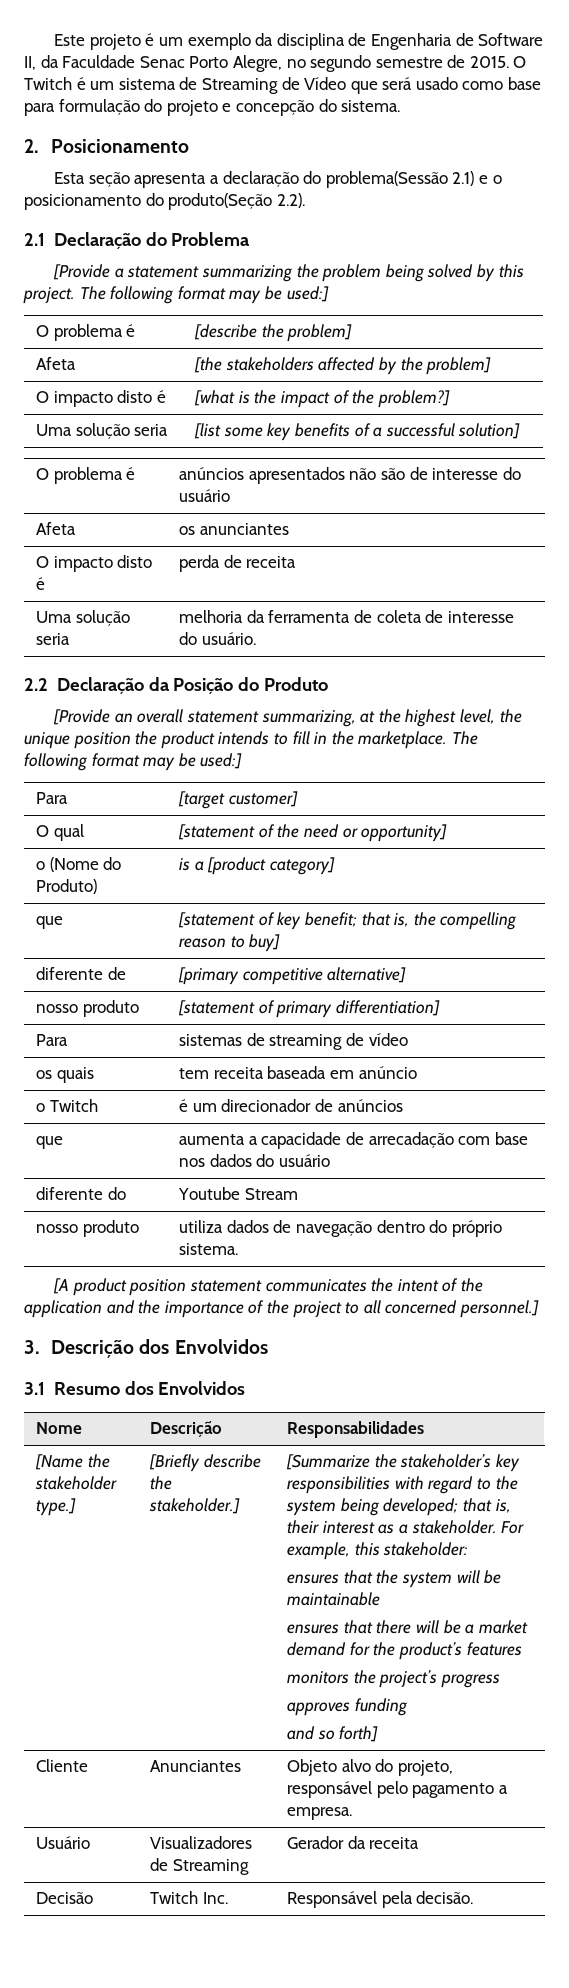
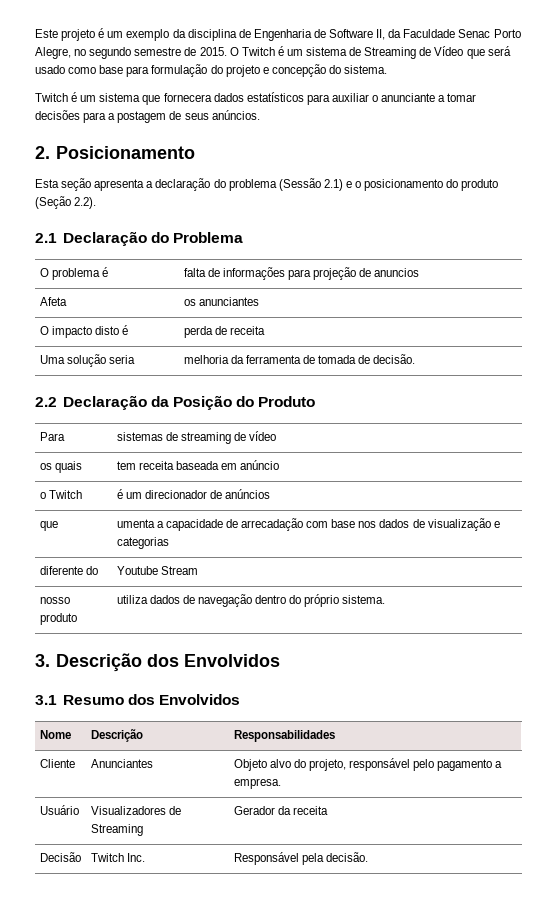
(401, 106) none -> [35,92,477,105] [35,110,260,123] // Twitch é um sistema que fornecera dados estatísticos para auxiliar o anunciante a tomar decisões para a postagem de seus anúncios.
[325,171,448,188] problema(Sessão -> [228,178,321,191] problema (Sessão
[168,193,273,210] produto(Seção -> [461,179,499,191] [35,196,71,209] produto (Seção
[53,264,524,282] [23,286,329,304] [36,324,136,341] [194,324,353,342] [36,357,77,370] [194,357,492,375] [36,390,167,407] [194,390,450,408] [36,423,169,439] [194,423,521,441] [36,467,136,484] [179,467,521,484] [179,489,231,502] // [Provide a statement summarizing the problem being solved by this project. The following format may be used:] // O problema é | [describe the problem] // Afeta | [the stakeholders affected by the problem] // O impacto disto é | [what is the impact of the problem?] // Uma solução seria | [list some key benefits of a successful solution] // O problema é | anúncios apresentados não são de interesse do usuário -> [39,267,108,280] [183,267,420,280] // O problema é | falta de informações para projeção de anuncios
[376,610,514,623] [179,632,256,645] coleta de interesse do usuário. -> [318,354,416,364] tomada de decisão.
[53,709,522,727] [24,731,478,749] [24,753,243,771] [36,792,69,804] [178,791,298,809] [36,824,84,841] [178,824,448,842] [36,857,122,872] [36,879,98,894] [179,857,336,875] [36,916,64,929] [178,912,518,930] [179,934,281,952] [36,967,126,980] [178,967,407,985] [36,1000,139,1017] [178,1000,441,1018] // [Provide an overall statement summarizing, at the highest level, the unique position the product intends to fill in the marketplace. The following format may be used:] // Para | [target customer] // O qual | [statement of the need or opportunity] // o (Nome do Produto) | is a [product category] // que | [statement of key benefit; that is, the compelling reason to buy] // diferente de | [primary competitive alternative] // nosso produto | [statement of primary differentiation] -> (316, 401) none
[179,1134,246,1145] aumenta -> [116,519,155,528] umenta
[256,1154,331,1167] do usuário -> [412,518,500,531] [116,537,169,549] de visualização e categorias
[53,1278,483,1296] [24,1300,539,1318] // [A product position statement communicates the intent of the application and the importance of the project to all concerned personnel.] -> (386, 599) none
[35,1454,110,1470] [35,1476,118,1490] [36,1498,77,1516] [149,1454,261,1472] [150,1476,173,1490] [149,1498,241,1514] [286,1454,521,1472] [287,1476,518,1494] [286,1498,511,1516] [287,1520,525,1534] [287,1542,469,1560] [287,1570,502,1588] [287,1592,381,1606] [287,1620,528,1634] [287,1642,522,1660] [287,1670,501,1688] [287,1698,408,1716] [287,1726,379,1742] // [Name the stakeholder type.] | [Briefly describe the stakeholder.] | [Summarize the stakeholder’s key responsibilities with regard to the system being developed; that is, their interest as a stakeholder. For example, this stakeholder: // ensures that the system will be maintainable // ensures that there will be a market demand for the product’s features // monitors the project’s progress // approves funding // and so forth] -> (335, 736) none

